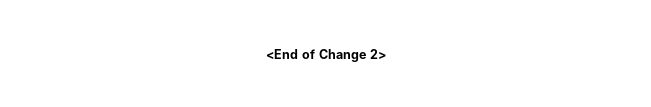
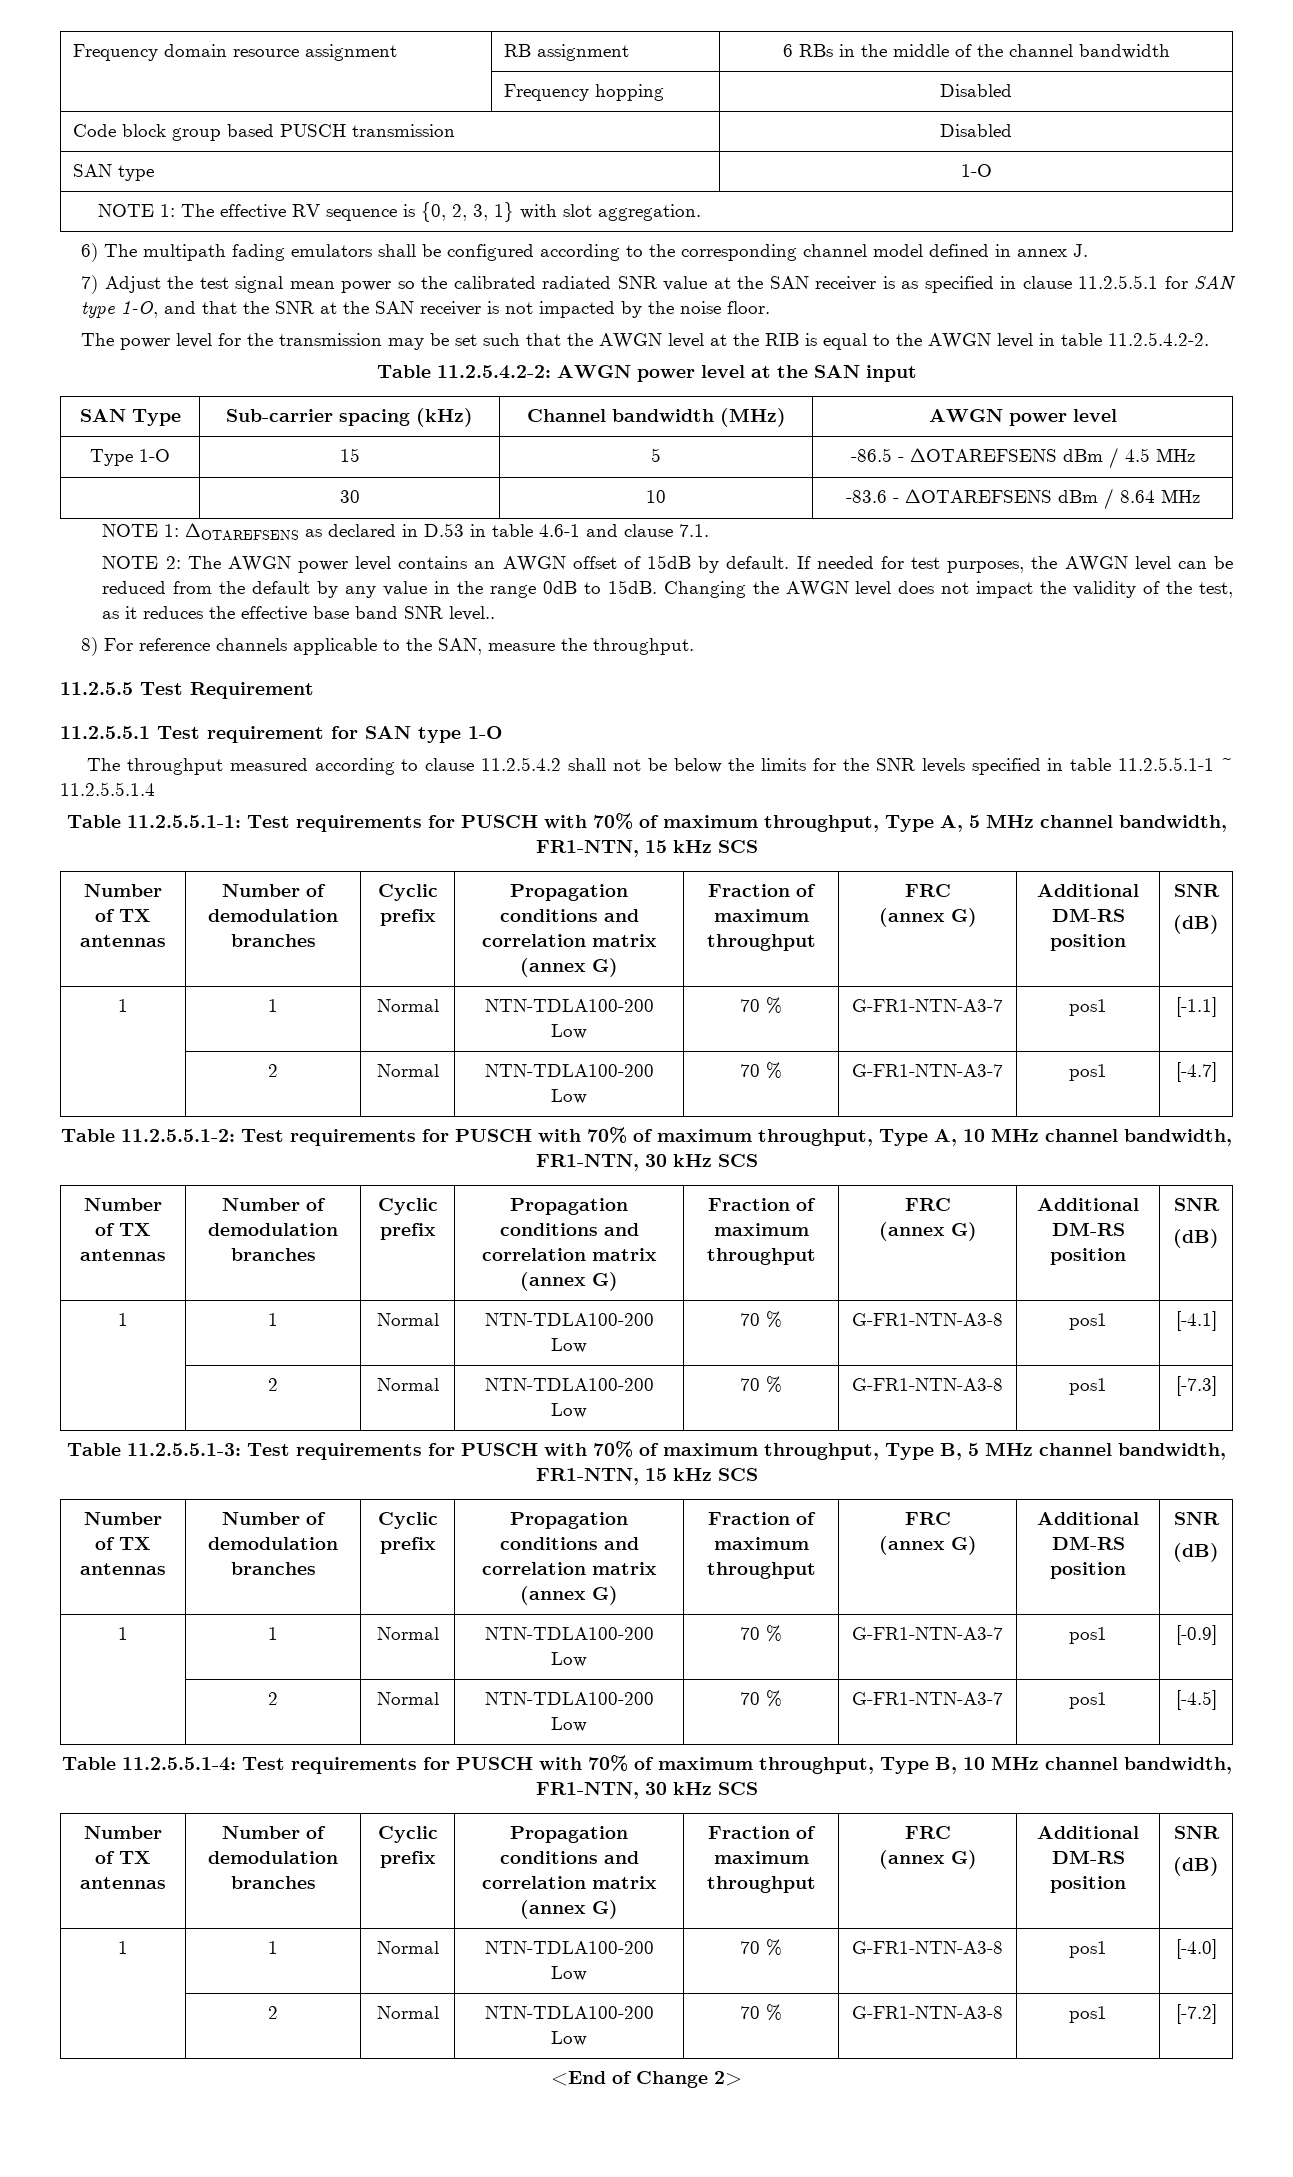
(265, 54) none -> [72,44,397,61] [503,44,629,61] [782,44,1170,59] [503,84,664,101] [940,84,1012,97] [72,124,455,141] [940,124,1012,137] [72,164,154,181] [960,164,992,177] [98,202,702,222] [81,243,1089,262] [81,275,1236,294] [81,301,771,318] [81,332,1210,350] [376,365,917,382] [79,409,181,426] [226,408,473,427] [526,408,786,427] [928,409,1117,426] [90,449,170,466] [339,448,360,462] [651,448,661,462] [850,447,1195,469] [339,490,360,503] [646,490,666,503] [845,488,1200,510] [102,522,710,541] [102,555,1233,573] [102,580,1233,598] [102,606,496,621] [81,637,695,656] [60,682,314,699] [60,726,502,743] [86,757,1234,775] [60,782,155,796] [66,813,1227,832] [535,840,758,857] [84,884,162,897] [95,909,151,922] [80,935,166,947] [222,884,326,897] [208,909,338,922] [230,934,316,947] [377,884,438,901] [379,909,436,926] [510,884,628,901] [499,909,639,922] [481,934,657,947] [520,958,618,977] [708,884,816,897] [713,909,809,922] [706,934,816,951] [904,884,951,897] [878,908,977,927] [1037,884,1139,897] [1051,908,1125,922] [1050,934,1126,951] [1173,884,1220,897] [1173,915,1219,934] [118,999,128,1012] [268,999,278,1012] [376,999,439,1012] [484,999,654,1012] [551,1024,587,1039] [740,997,782,1014] [852,999,1003,1012] [1069,999,1107,1016] [1175,997,1217,1017] [268,1064,278,1077] [376,1064,439,1077] [484,1064,654,1077] [551,1089,587,1104] [740,1062,782,1079] [852,1064,1003,1077] [1069,1064,1107,1081] [1175,1062,1217,1082] [61,1127,1232,1146] [535,1154,758,1171] [84,1198,162,1211] [95,1223,151,1236] [80,1249,166,1261] [222,1198,326,1211] [208,1223,338,1236] [230,1248,316,1261] [377,1198,438,1215] [379,1223,436,1240] [510,1198,628,1215] [499,1223,639,1236] [481,1248,657,1261] [520,1272,618,1291] [708,1198,816,1211] [713,1223,809,1236] [706,1248,816,1265] [904,1198,951,1211] [878,1222,977,1241] [1037,1198,1139,1211] [1051,1222,1125,1236] [1050,1248,1126,1265] [1173,1198,1220,1211] [1173,1229,1219,1248] [118,1313,128,1326] [268,1313,278,1326] [376,1313,439,1326] [484,1313,654,1326] [551,1338,587,1353] [740,1311,782,1328] [852,1313,1003,1326] [1069,1313,1107,1330] [1175,1311,1217,1331] [268,1378,278,1391] [376,1378,439,1391] [484,1378,654,1391] [551,1403,587,1418] [740,1376,782,1393] [852,1378,1003,1391] [1069,1378,1107,1395] [1175,1376,1217,1396] [67,1441,1226,1460] [535,1468,758,1485] [84,1512,162,1525] [95,1537,151,1550] [80,1563,166,1575] [222,1512,326,1525] [208,1537,338,1550] [230,1562,316,1575] [377,1512,438,1529] [379,1537,436,1554] [510,1512,628,1529] [499,1537,639,1550] [481,1562,657,1575] [520,1586,618,1605] [708,1512,816,1525] [713,1537,809,1550] [706,1562,816,1579] [904,1512,951,1525] [878,1536,977,1555] [1037,1512,1139,1525] [1051,1536,1125,1550] [1050,1562,1126,1579] [1173,1512,1220,1525] [1173,1543,1219,1562] [118,1627,128,1640] [268,1627,278,1640] [376,1627,439,1640] [484,1627,654,1640] [551,1652,587,1667] [740,1625,782,1642] [852,1627,1003,1640] [1069,1627,1107,1644] [1175,1625,1217,1645] [268,1692,278,1705] [376,1692,439,1705] [484,1692,654,1705] [551,1717,587,1732] [740,1690,782,1707] [852,1692,1003,1705] [1069,1692,1107,1709] [1175,1690,1217,1710] [61,1755,1232,1774] [535,1782,758,1799] [84,1826,162,1839] [95,1851,151,1864] [80,1877,166,1889] [222,1826,326,1839] [208,1851,338,1864] [230,1876,316,1889] [377,1826,438,1843] [379,1851,436,1868] [510,1826,628,1843] [499,1851,639,1864] [481,1876,657,1889] [520,1900,618,1919] [708,1826,816,1839] [713,1851,809,1864] [706,1876,816,1893] [904,1826,951,1839] [878,1850,977,1869] [1037,1826,1139,1839] [1051,1850,1125,1864] [1050,1876,1126,1893] [1173,1826,1220,1839] [1173,1857,1219,1876] [118,1941,128,1954] [268,1941,278,1954] [376,1941,439,1954] [484,1941,654,1954] [551,1966,587,1981] [740,1939,782,1956] [852,1941,1003,1954] [1069,1941,1107,1958] [1175,1939,1217,1959] [268,2006,278,2019] [376,2006,439,2019] [484,2006,654,2019] [551,2031,587,2046] [740,2004,782,2021] [852,2006,1003,2019] [1069,2006,1107,2023] [1175,2004,1217,2024] Frequency domain resource assignment | RB assignment | 6 RBs in the middle of the channel bandwidth // | Frequency hopping | Disabled // Code block group based PUSCH transmission | Disabled // SAN type | 1-O // NOTE 1: The effective RV sequence is {0, 2, 3, 1} with slot aggregation. // 6) The multipath fading emulators shall be configured according to the corresponding channel model defined in annex J. // 7) Adjust the test signal mean power so the calibrated radiated SNR value at the SAN receiver is as specified in clause 11.2.5.5.1 for SAN type 1-O, and that the SNR at the SAN receiver is not impacted by the noise floor. // The power level for the transmission may be set such that the AWGN level at the RIB is equal to the AWGN level in table 11.2.5.4.2-2. // Table 11.2.5.4.2-2: AWGN power level at the SAN input // SAN Type | Sub-carrier spacing (kHz) | Channel bandwidth (MHz) | AWGN power level // Type 1-O | 15 | 5 | -86.5 - ΔOTAREFSENS dBm / 4.5 MHz // | 30 | 10 | -83.6 - ΔOTAREFSENS dBm / 8.64 MHz // NOTE 1: ΔOTAREFSENS as declared in D.53 in table 4.6-1 and clause 7.1. // NOTE 2: The AWGN power level contains an AWGN offset of 15dB by default. If needed for test purposes, the AWGN level can be reduced from the default by any value in the range 0dB to 15dB. Changing the AWGN level does not impact the validity of the test, as it reduces the effective base band SNR level.. // 8) For reference channels applicable to the SAN, measure the throughput. // 11.2.5.5 Test Requirement // 11.2.5.5.1 Test requirement for SAN type 1-O // The throughput measured according to clause 11.2.5.4.2 shall not be below the limits for the SNR levels specified in table 11.2.5.5.1-1 ~ 11.2.5.5.1.4 // Table 11.2.5.5.1-1: Test requirements for PUSCH with 70% of maximum throughput, Type A, 5 MHz channel bandwidth, FR1-NTN, 15 kHz SCS // Number of TX antennas | Number of demodulation branches | Cyclic prefix | Propagation conditions and correlation matrix (annex G) | Fraction of maximum throughput | FRC // (annex G) | Additional DM-RS position | SNR // (dB) // 1 | 1 | Normal | NTN-TDLA100-200 Low | 70 % | G-FR1-NTN-A3-7 | pos1 | [-1.1] // | 2 | Normal | NTN-TDLA100-200 Low | 70 % | G-FR1-NTN-A3-7 | pos1 | [-4.7] // Table 11.2.5.5.1-2: Test requirements for PUSCH with 70% of maximum throughput, Type A, 10 MHz channel bandwidth, FR1-NTN, 30 kHz SCS // Number of TX antennas | Number of demodulation branches | Cyclic prefix | Propagation conditions and correlation matrix (annex G) | Fraction of maximum throughput | FRC // (annex G) | Additional DM-RS position | SNR // (dB) // 1 | 1 | Normal | NTN-TDLA100-200 Low | 70 % | G-FR1-NTN-A3-8 | pos1 | [-4.1] // | 2 | Normal | NTN-TDLA100-200 Low | 70 % | G-FR1-NTN-A3-8 | pos1 | [-7.3] // Table 11.2.5.5.1-3: Test requirements for PUSCH with 70% of maximum throughput, Type B, 5 MHz channel bandwidth, FR1-NTN, 15 kHz SCS // Number of TX antennas | Number of demodulation branches | Cyclic prefix | Propagation conditions and correlation matrix (annex G) | Fraction of maximum throughput | FRC // (annex G) | Additional DM-RS position | SNR // (dB) // 1 | 1 | Normal | NTN-TDLA100-200 Low | 70 % | G-FR1-NTN-A3-7 | pos1 | [-0.9] // | 2 | Normal | NTN-TDLA100-200 Low | 70 % | G-FR1-NTN-A3-7 | pos1 | [-4.5] // Table 11.2.5.5.1-4: Test requirements for PUSCH with 70% of maximum throughput, Type B, 10 MHz channel bandwidth, FR1-NTN, 30 kHz SCS // Number of TX antennas | Number of demodulation branches | Cyclic prefix | Propagation conditions and correlation matrix (annex G) | Fraction of maximum throughput | FRC // (annex G) | Additional DM-RS position | SNR // (dB) // 1 | 1 | Normal | NTN-TDLA100-200 Low | 70 % | G-FR1-NTN-A3-8 | pos1 | [-4.0] // | 2 | Normal | NTN-TDLA100-200 Low | 70 % | G-FR1-NTN-A3-8 | pos1 | [-7.2] //

